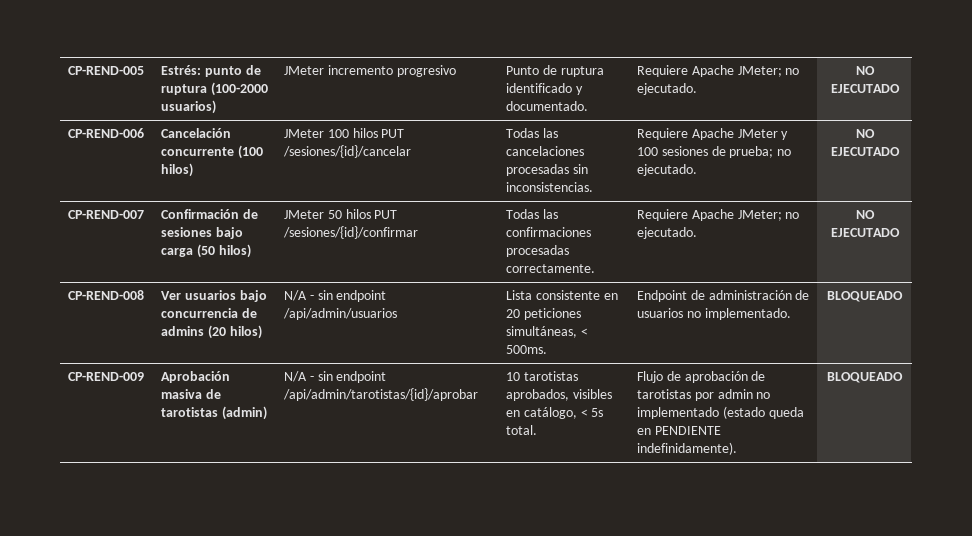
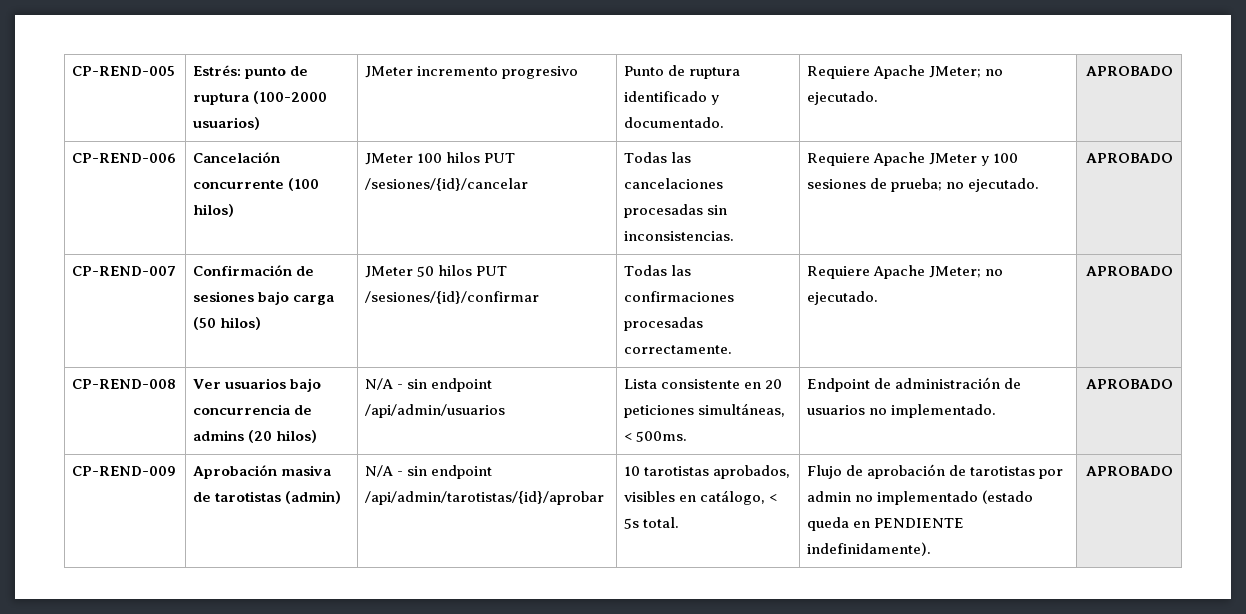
[855,66,875,75] [830,84,900,93] NO EJECUTADO -> [1085,66,1173,76] APROBADO
[855,129,875,138] [830,147,900,156] NO EJECUTADO -> [1085,153,1173,163] APROBADO
[855,210,875,219] [830,228,900,237] NO EJECUTADO -> [1085,266,1173,276] APROBADO
[827,291,903,302] BLOQUEADO -> [1085,379,1173,389] APROBADO
[827,372,903,383] BLOQUEADO -> [1085,466,1173,476] APROBADO

